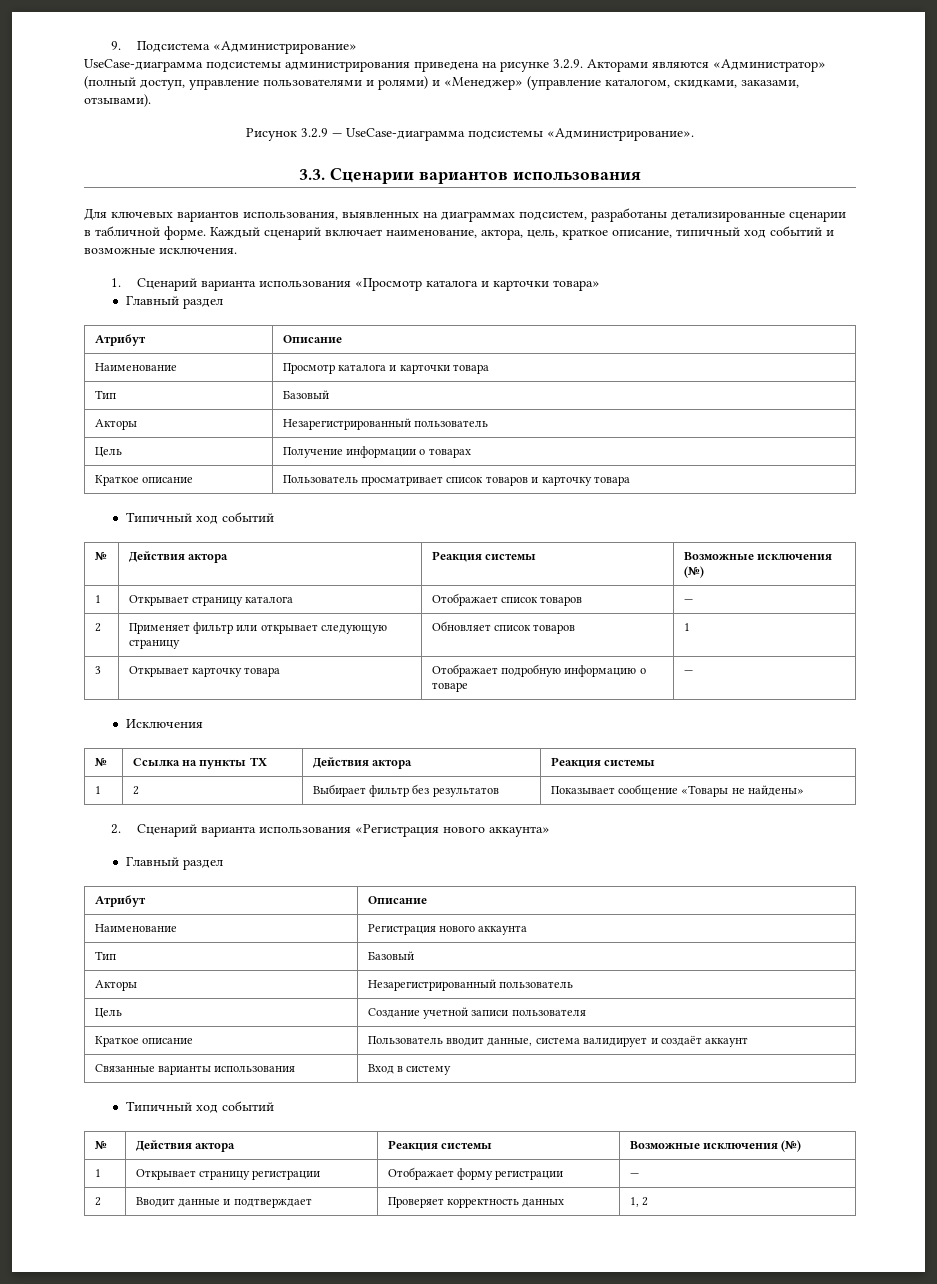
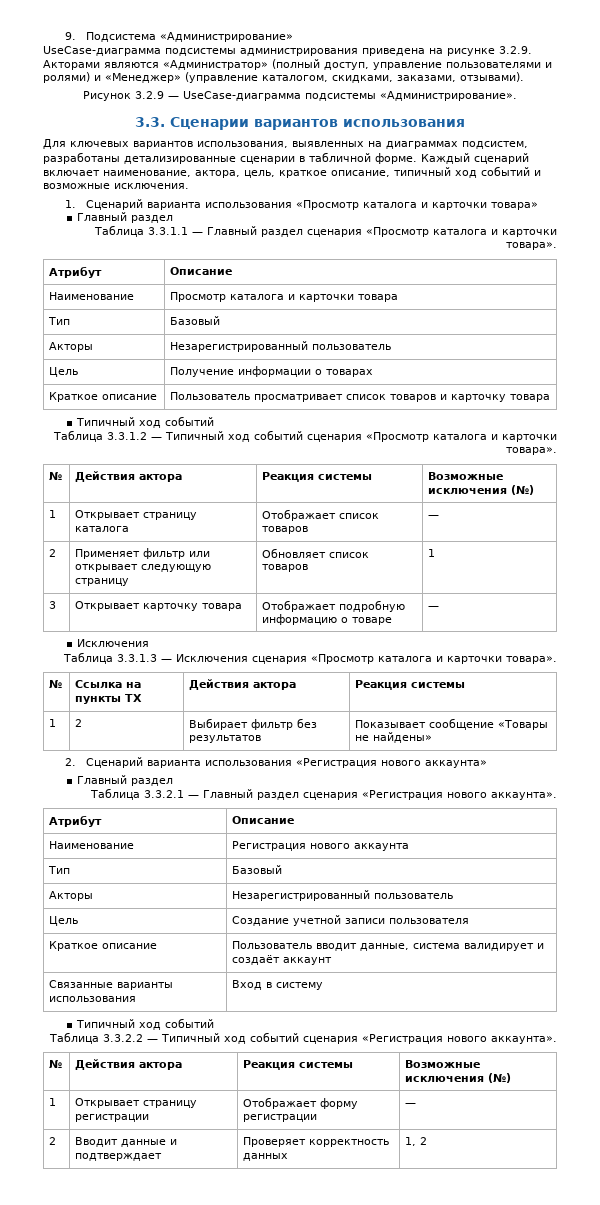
(223, 303) none -> [94,225,557,237] [506,242,557,250] // Таблица 3.3.1.1 — Главный раздел сценария «Просмотр каталога и карточки товара».
(274, 517) none -> [53,430,557,442] [506,447,557,455] // Таблица 3.3.1.2 — Типичный ход событий сценария «Просмотр каталога и карточки товара».
(203, 723) none -> [63,652,557,664] // Таблица 3.3.1.3 — Исключения сценария «Просмотр каталога и карточки товара».
(223, 864) none -> [90,788,557,800] // Таблица 3.3.2.1 — Главный раздел сценария «Регистрация нового аккаунта».
(274, 1106) none -> [49,1032,557,1044] // Таблица 3.3.2.2 — Типичный ход событий сценария «Регистрация нового аккаунта».

